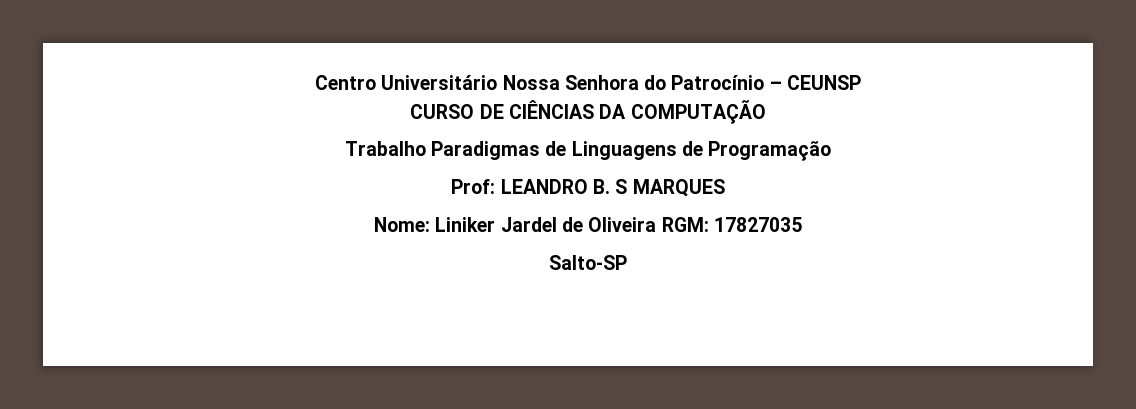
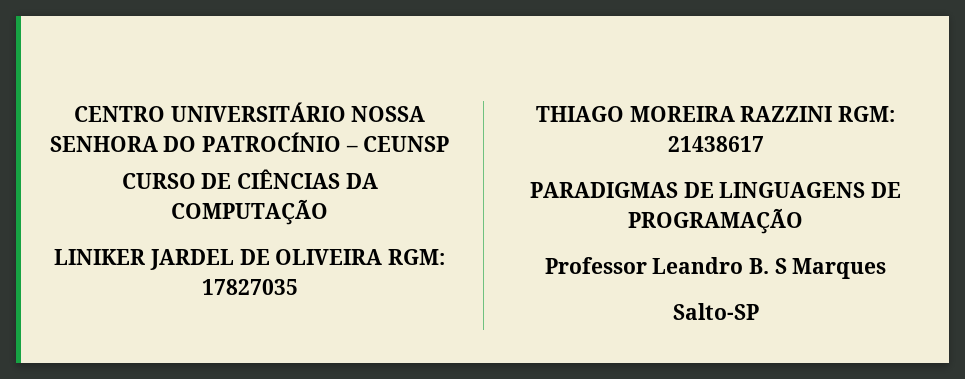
[315,75,765,90] Centro Universitário Nossa Senhora do Patrocínio -> [73,102,426,122] [49,132,341,152] CENTRO UNIVERSITÁRIO NOSSA SENHORA DO PATROCÍNIO
[344,141,832,161] [451,179,725,197] [374,217,802,232] Trabalho Paradigmas de Linguagens de Programação // Prof: LEANDRO B. S MARQUES // Nome: Liniker Jardel de Oliveira RGM: 17827035 -> [54,249,445,270] [201,279,298,295] [535,106,896,122] [667,136,764,152] [529,182,902,198] [628,208,803,234] [544,257,887,279] LINIKER JARDEL DE OLIVEIRA RGM: 17827035 // THIAGO MOREIRA RAZZINI RGM: 21438617 // PARADIGMAS DE LINGUAGENS DE PROGRAMAÇÃO // Professor Leandro B. S Marques

